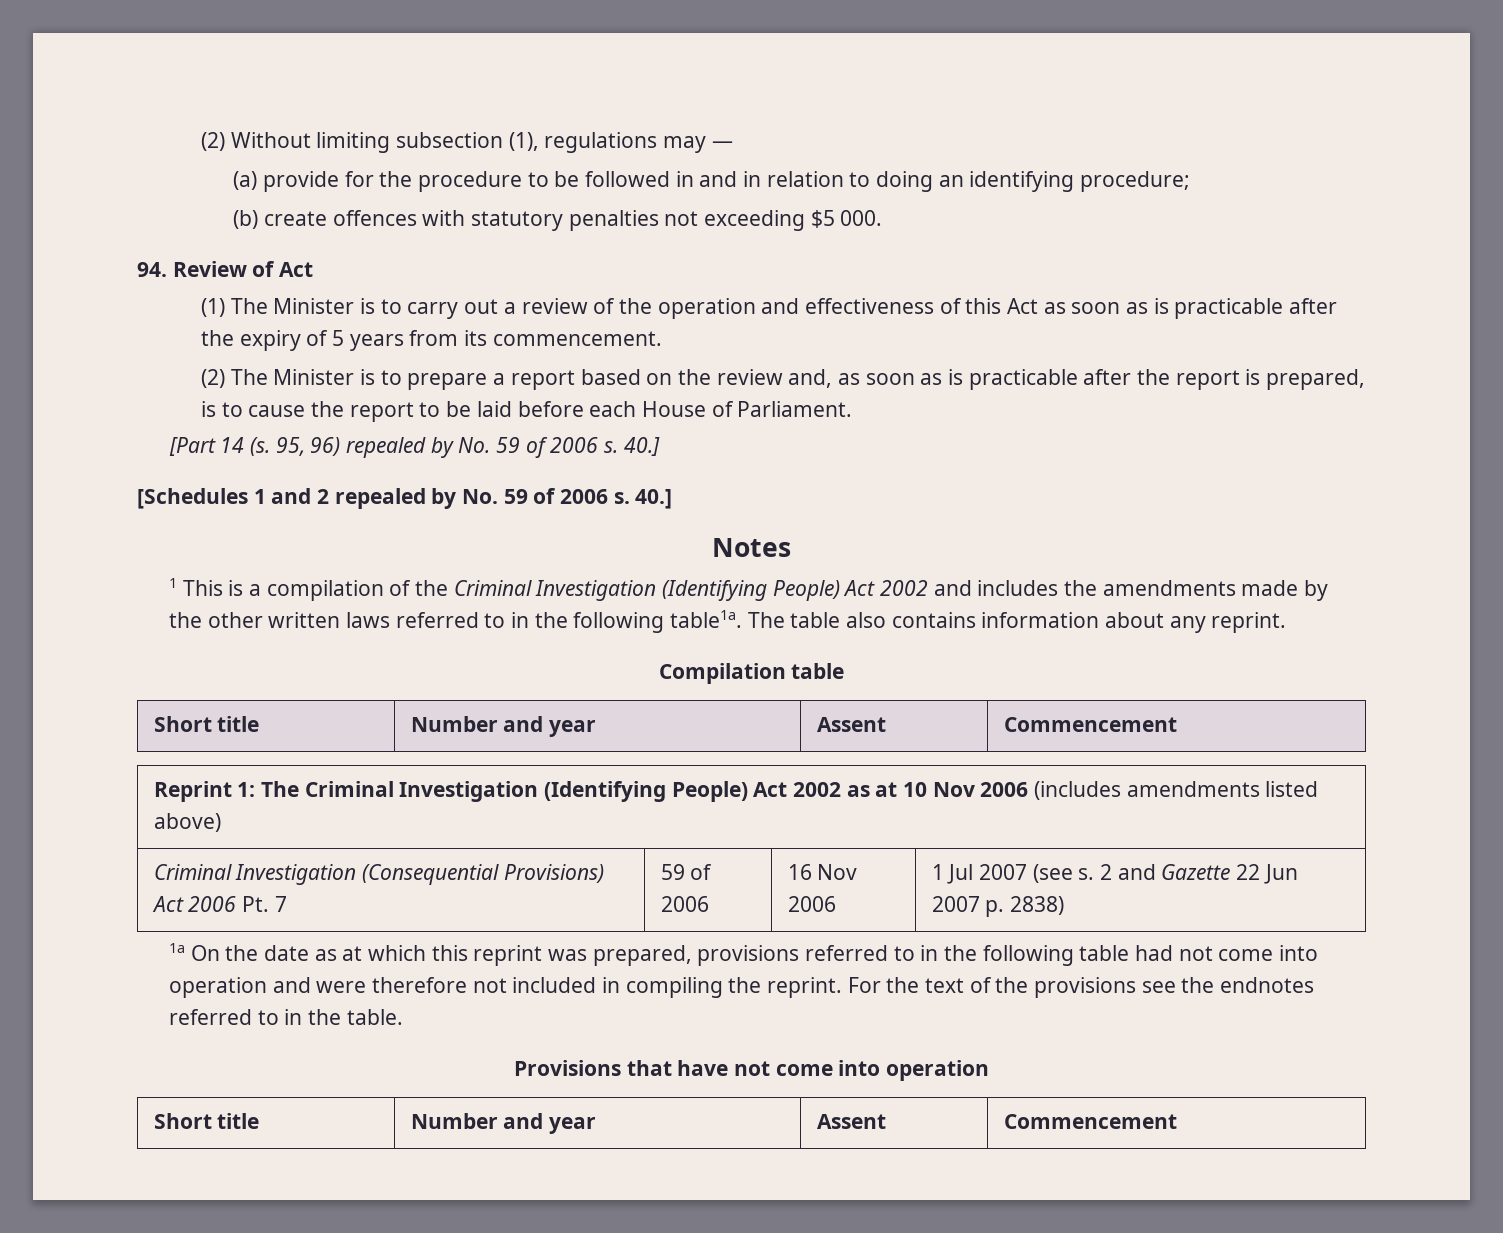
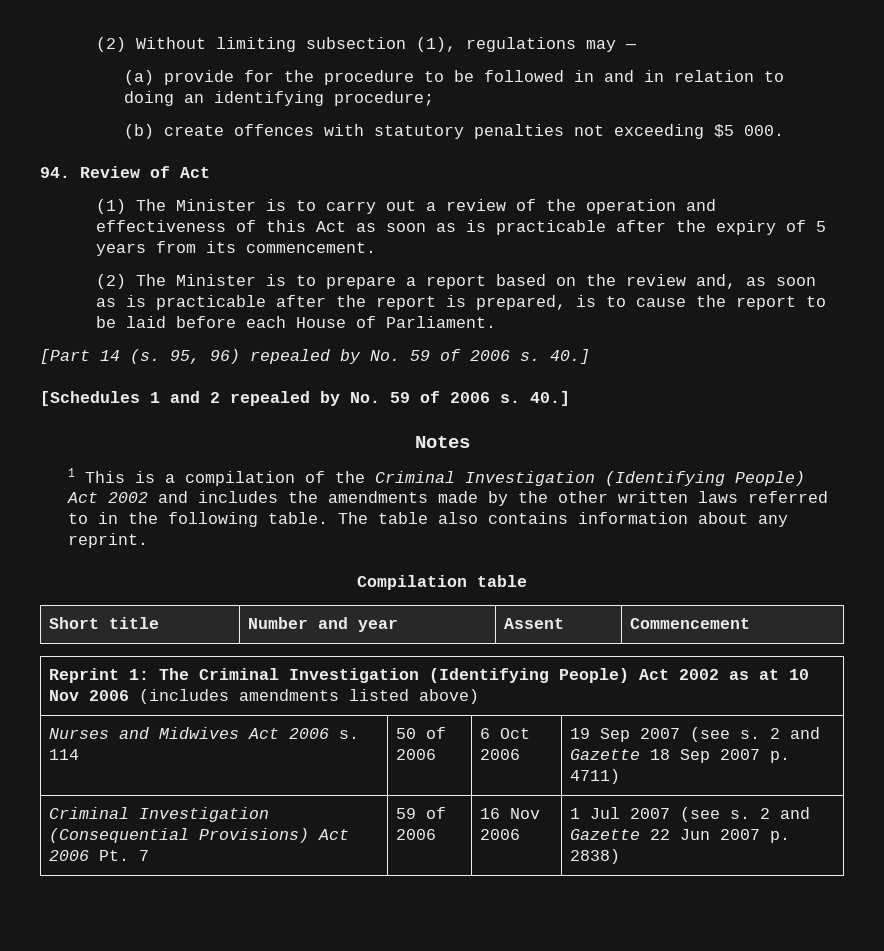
[670,610,743,628] table1a. -> [268,512,329,524] table.
(221, 822) none -> [49,727,360,739] [49,749,80,760] [396,727,447,739] [396,749,437,760] [480,728,531,739] [480,749,521,760] [570,727,821,742] [570,749,791,763] [570,769,621,784] // Nurses and Midwives Act 2006 s. 114 | 50 of 2006 | 6 Oct 2006 | 19 Sep 2007 (see s. 2 and Gazette 18 Sep 2007 p. 4711)
[169,943,1319,966] [169,977,1315,998] [169,1009,403,1025] [513,1060,990,1081] [153,1113,260,1129] [410,1113,596,1134] [816,1114,886,1129] [1003,1114,1177,1129] // 1a On the date as at which this reprint was prepared, provisions referred to in the following table had not come into operation and were therefore not included in compiling the reprint. For the text of the provisions see the endnotes referred to in the table. // Provisions that have not come into operation // Short title | Number and year | Assent | Commencement -> (621, 856) none

